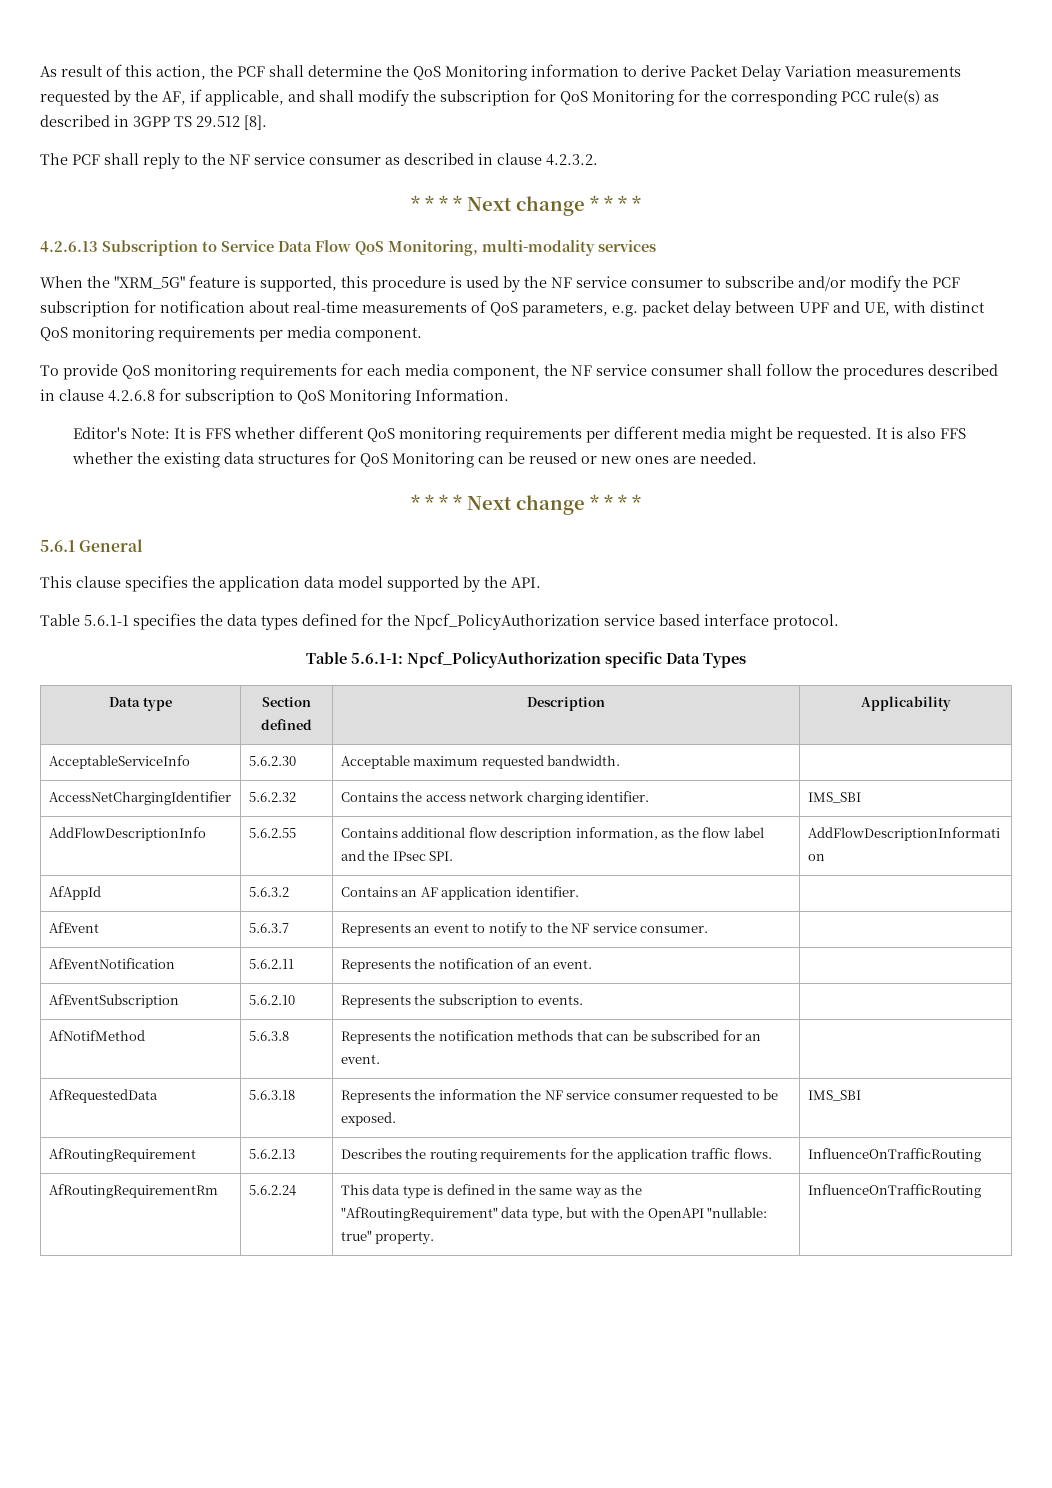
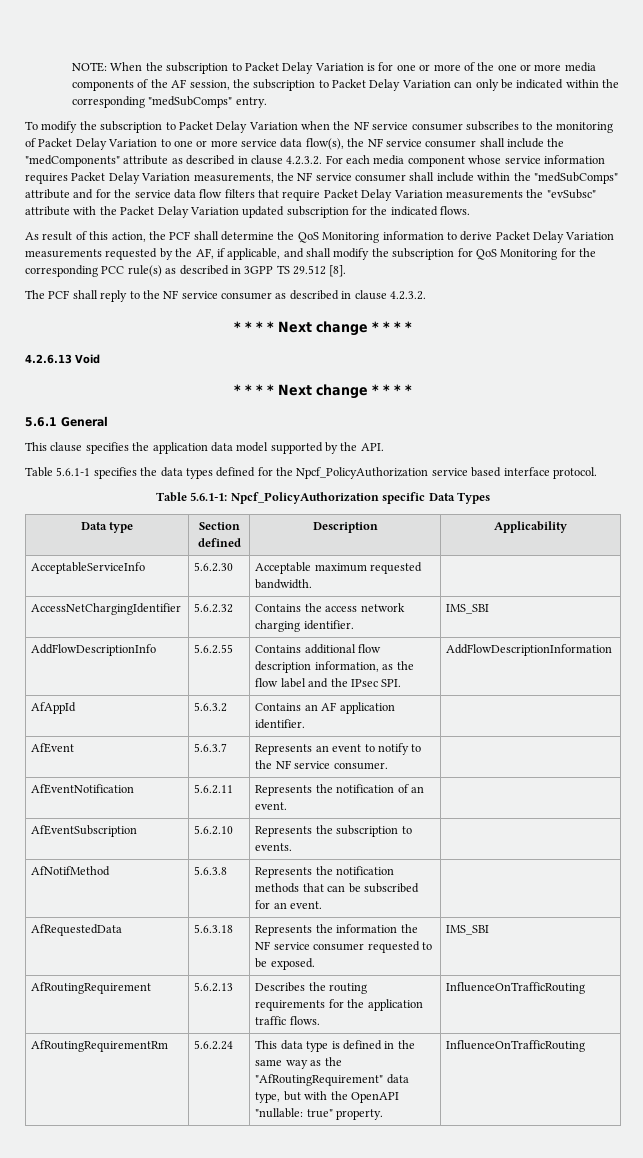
(40, 71) none -> [72,62,596,74] [72,79,620,91] [72,96,267,108] [25,121,613,133] [25,138,565,150] [25,155,605,167] [25,172,618,184] [25,189,596,201] [25,206,471,218] NOTE: When the subscription to Packet Delay Variation is for one or more of the one or more media components of the AF session, the subscription to Packet Delay Variation can only be indicated within the corresponding "medSubComps" entry. // To modify the subscription to Packet Delay Variation when the NF service consumer subscribes to the monitoring of Packet Delay Variation to one or more service data flow(s), the NF service consumer shall include the "medComponents" attribute as described in clause 4.2.3.2. For each media component whose service information requires Packet Delay Variation measurements, the NF service consumer shall include within the "medSubComps" attribute and for the service data flow filters that require Packet Delay Variation measurements the "evSubsc" attribute with the Packet Delay Variation updated subscription for the indicated flows. //
[102,240,656,256] [40,275,960,292] [40,300,985,317] [40,326,422,342] [40,363,998,380] [40,388,509,405] [72,426,966,443] [71,451,757,468] Subscription to Service Data Flow QoS Monitoring, multi-modality services // When the "XRM_5G" feature is supported, this procedure is used by the NF service consumer to subscribe and/or modify the PCF subscription for notification about real-time measurements of QoS parameters, e.g. packet delay between UPF and UE, with distinct QoS monitoring requirements per media component. // To provide QoS monitoring requirements for each media component, the NF service consumer shall follow the procedures described in clause 4.2.6.8 for subscription to QoS Monitoring Information. // Editor's Note: It is FFS whether different QoS monitoring requirements per different media might be requested. It is also FFS whether the existing data structures for QoS Monitoring can be reused or new ones are needed. -> [75,354,100,364] Void

